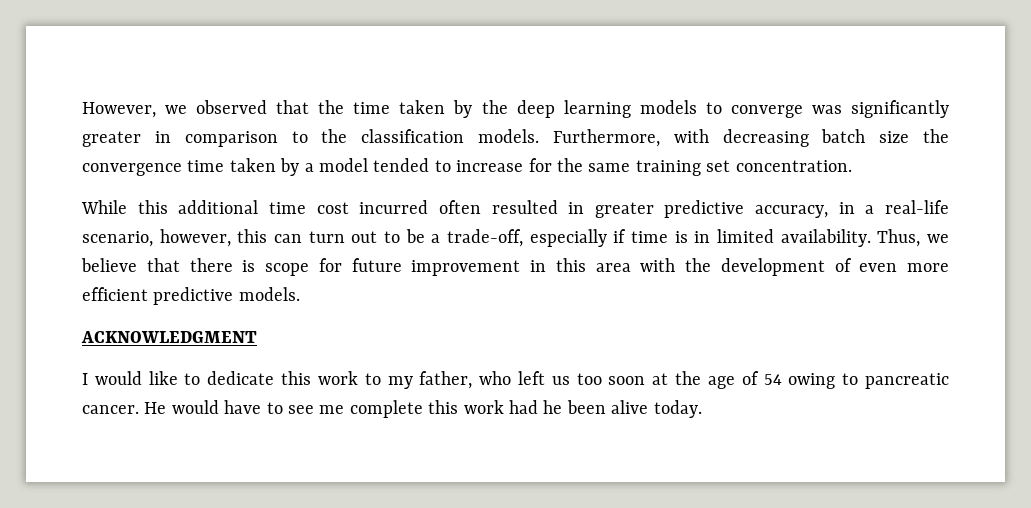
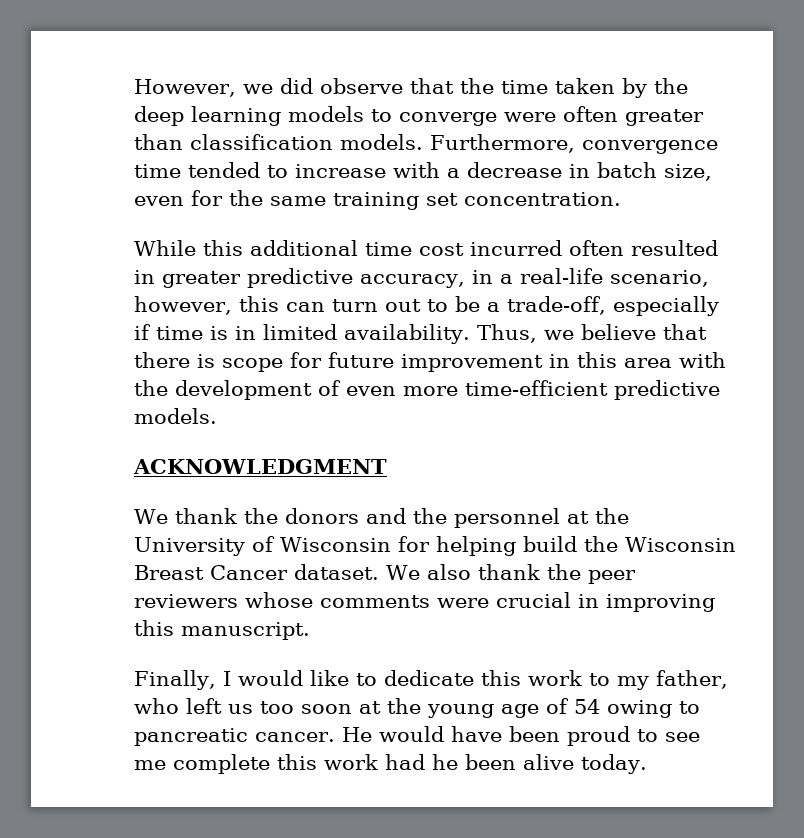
[196,100,268,114] observed -> [279,78,403,94] did observe
[811,100,950,118] [82,129,950,147] [82,158,524,176] was significantly greater in comparison to the classification models. Furthermore, with decreasing batch size the convergence time taken by a model tended to increase -> [504,106,704,126] [134,134,718,154] [134,162,712,181] [134,196,184,206] were often greater than classification models. Furthermore, convergence time tended to increase with a decrease in batch size, even
[82,287,148,301] efficient -> [465,380,608,396] time-efficient
(257, 337) none -> [134,508,629,528] [134,536,736,556] [134,564,636,584] [134,592,715,612] [134,620,310,640] [134,670,216,690] We thank the donors and the personnel at the University of Wisconsin for helping build the Wisconsin Breast Cancer dataset. We also thank the peer reviewers whose comments were crucial in improving this manuscript. // Finally,
(702, 378) none -> [427,704,494,718] young
(262, 407) none -> [508,726,630,746] been proud

